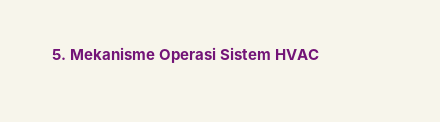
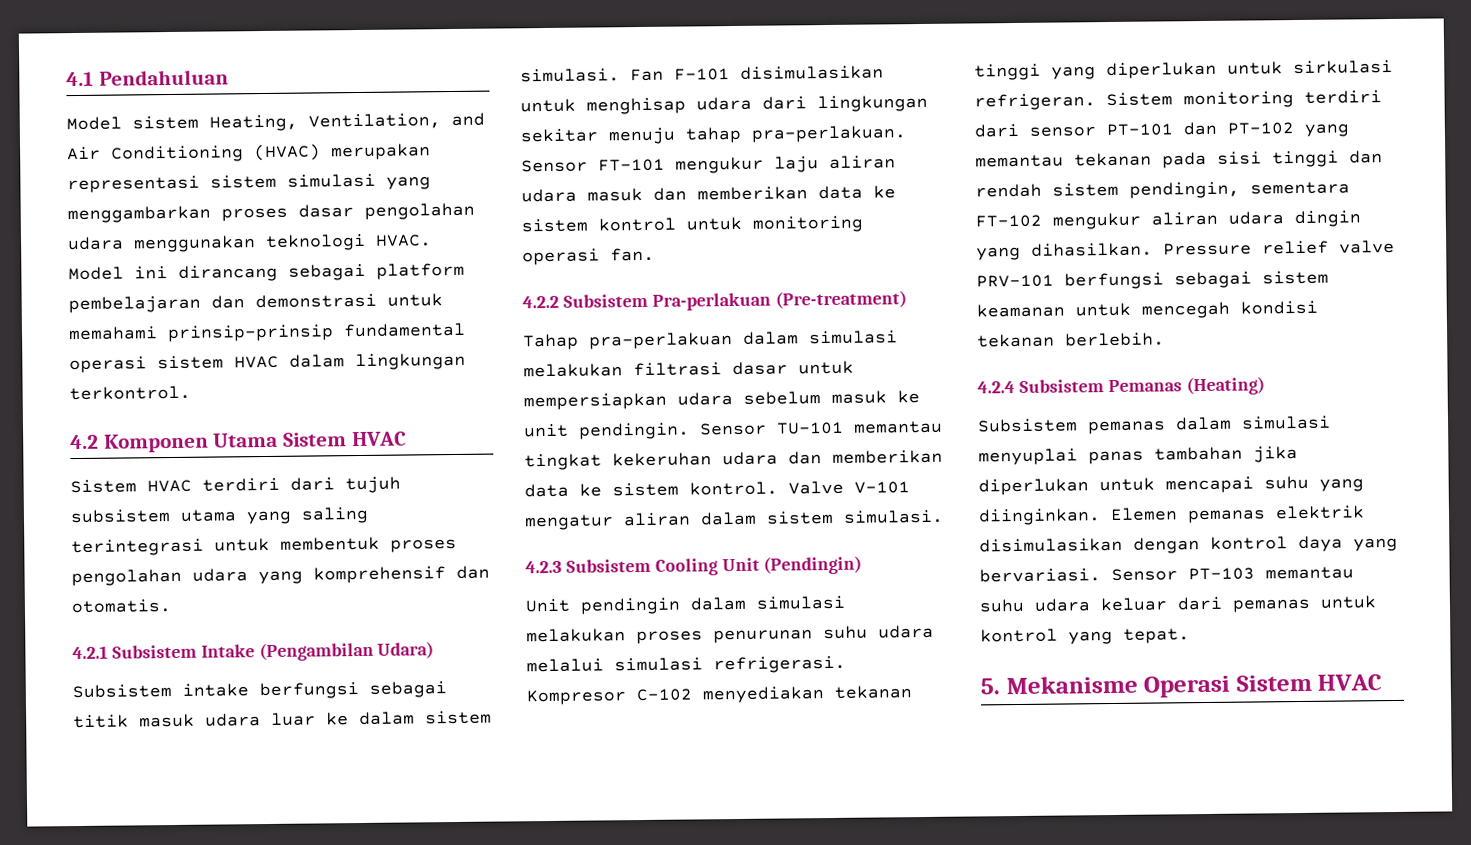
(52, 54) none -> [66,69,229,87] [66,112,485,132] [67,143,431,163] [67,173,431,194] [67,202,475,224] [67,233,432,253] [68,262,465,282] [68,293,443,314] [68,322,466,343] [69,352,466,374] [69,385,191,401] [70,431,407,453] [70,476,401,494] [70,506,369,525] [71,536,457,557] [71,565,490,587] [71,599,171,614] [72,641,435,662] [72,681,447,700] [73,710,492,729] [520,65,884,83] [520,94,928,115] [520,125,907,145] [521,155,896,174] [521,185,896,203] [521,215,863,233] [522,247,655,266] [522,290,907,311] [523,330,898,351] [523,360,854,378] [523,390,920,411] [524,420,943,440] [524,449,943,471] [524,480,910,498] [524,509,944,531] [525,555,863,576] [525,595,845,615] [526,624,934,645] [526,655,846,674] [526,685,912,706] [974,59,1393,81] [974,90,1382,111] [974,121,1349,138] [975,150,1383,169] [975,181,1350,199] [975,210,1361,230] [976,239,1395,261] [976,270,1329,290] [976,300,1318,319] [977,332,1165,348] [977,376,1265,396] [977,415,1331,435] [978,446,1298,466] [978,475,1364,496] [978,505,1365,526] [979,535,1398,554] [979,566,1354,583] [979,595,1377,613] [980,628,1190,645] 4.1 Pendahuluan // Model sistem Heating, Ventilation, and Air Conditioning (HVAC) merupakan representasi sistem simulasi yang menggambarkan proses dasar pengolahan udara menggunakan teknologi HVAC. Model ini dirancang sebagai platform pembelajaran dan demonstrasi untuk memahami prinsip-prinsip fundamental operasi sistem HVAC dalam lingkungan terkontrol. // 4.2 Komponen Utama Sistem HVAC // Sistem HVAC terdiri dari tujuh subsistem utama yang saling terintegrasi untuk membentuk proses pengolahan udara yang komprehensif dan otomatis. // 4.2.1 Subsistem Intake (Pengambilan Udara) // Subsistem intake berfungsi sebagai titik masuk udara luar ke dalam sistem simulasi. Fan F-101 disimulasikan untuk menghisap udara dari lingkungan sekitar menuju tahap pra-perlakuan. Sensor FT-101 mengukur laju aliran udara masuk dan memberikan data ke sistem kontrol untuk monitoring operasi fan. // 4.2.2 Subsistem Pra-perlakuan (Pre-treatment) // Tahap pra-perlakuan dalam simulasi melakukan filtrasi dasar untuk mempersiapkan udara sebelum masuk ke unit pendingin. Sensor TU-101 memantau tingkat kekeruhan udara dan memberikan data ke sistem kontrol. Valve V-101 mengatur aliran dalam sistem simulasi. // 4.2.3 Subsistem Cooling Unit (Pendingin) // Unit pendingin dalam simulasi melakukan proses penurunan suhu udara melalui simulasi refrigerasi. Kompresor C-102 menyediakan tekanan tinggi yang diperlukan untuk sirkulasi refrigeran. Sistem monitoring terdiri dari sensor PT-101 dan PT-102 yang memantau tekanan pada sisi tinggi dan rendah sistem pendingin, sementara FT-102 mengukur aliran udara dingin yang dihasilkan. Pressure relief valve PRV-101 berfungsi sebagai sistem keamanan untuk mencegah kondisi tekanan berlebih. // 4.2.4 Subsistem Pemanas (Heating) // Subsistem pemanas dalam simulasi menyuplai panas tambahan jika diperlukan untuk mencapai suhu yang diinginkan. Elemen pemanas elektrik disimulasikan dengan kontrol daya yang bervariasi. Sensor PT-103 memantau suhu udara keluar dari pemanas untuk kontrol yang tepat. //

